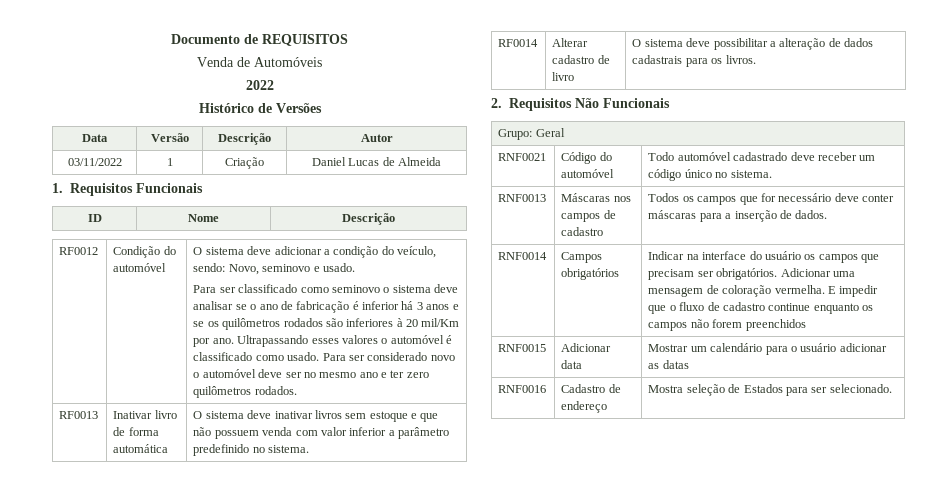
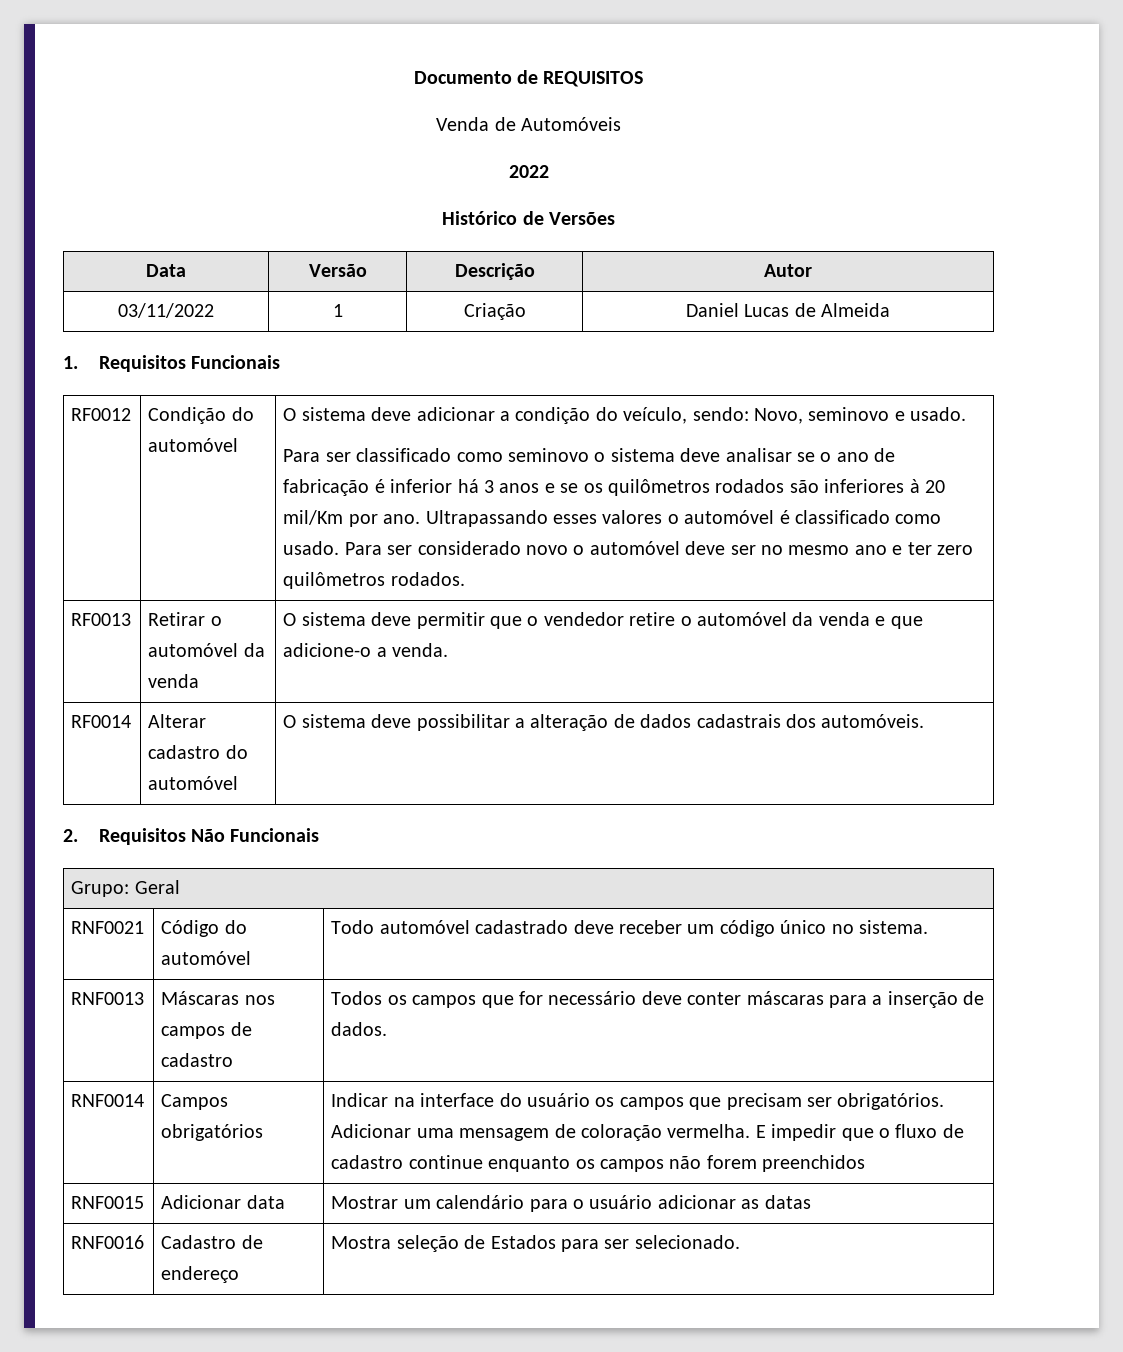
[87,214,102,222] [188,214,219,222] [342,213,395,225] // ID | Nome | Descrição -> (281, 362) none
[113,410,177,419] [113,427,159,436] [113,444,169,453] [193,410,439,422] [193,427,450,439] [193,444,310,456] Inativar livro de forma automática | O sistema deve inativar livros sem estoque e que não possuem venda com valor inferior a parâmetro predefinido no sistema. -> [148,612,222,626] [148,643,265,657] [148,674,200,688] [283,612,923,629] [283,643,449,657] Retirar o automóvel da venda | O sistema deve permitir que o vendedor retire o automóvel da venda e que adicione-o a venda.
[597,55,610,64] [552,72,575,81] de livro -> [225,745,248,759] [148,776,239,790] do automóvel
[685,55,756,67] para os livros. -> [786,714,925,728] dos automóveis.

